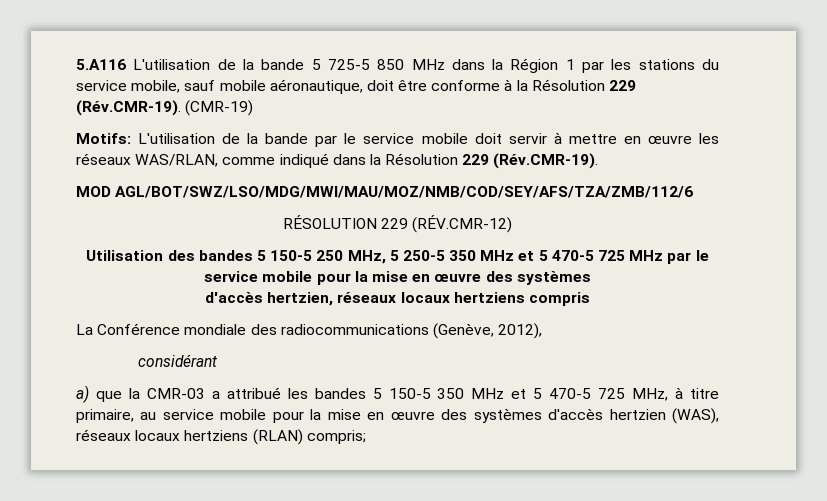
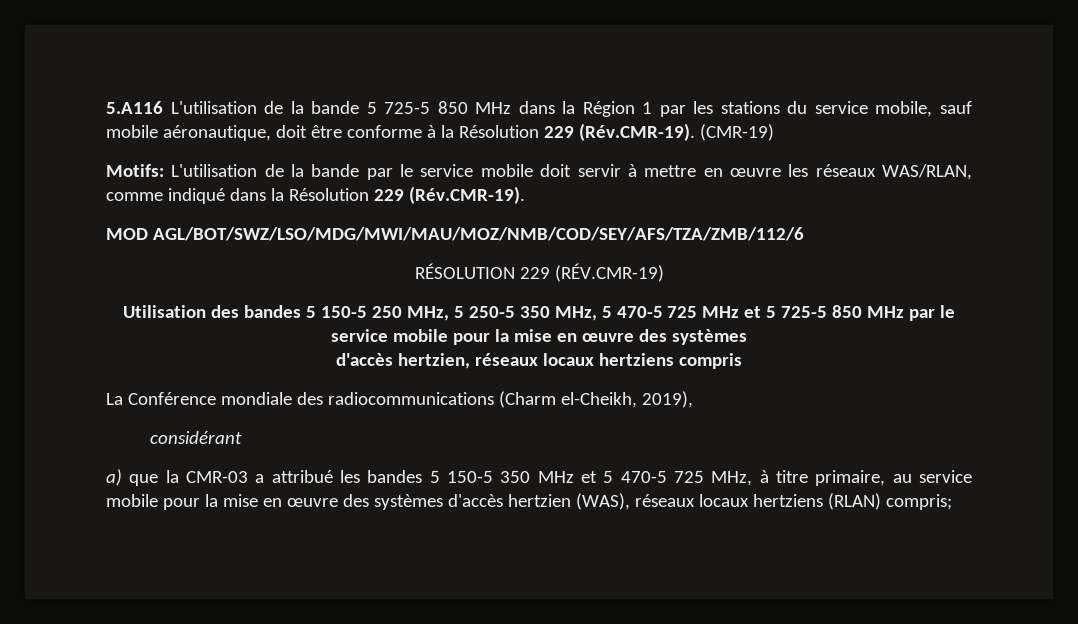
[412,215,513,233] (RÉV.CMR-12) -> [554,263,664,282] (RÉV.CMR-19)
[480,250,626,261] MHz et 5 470-5 725 -> [554,305,863,321] MHz, 5 470-5 725 MHz et 5 725-5 850
[432,323,543,339] (Genève, 2012), -> [498,391,693,408] (Charm el-Cheikh, 2019),

